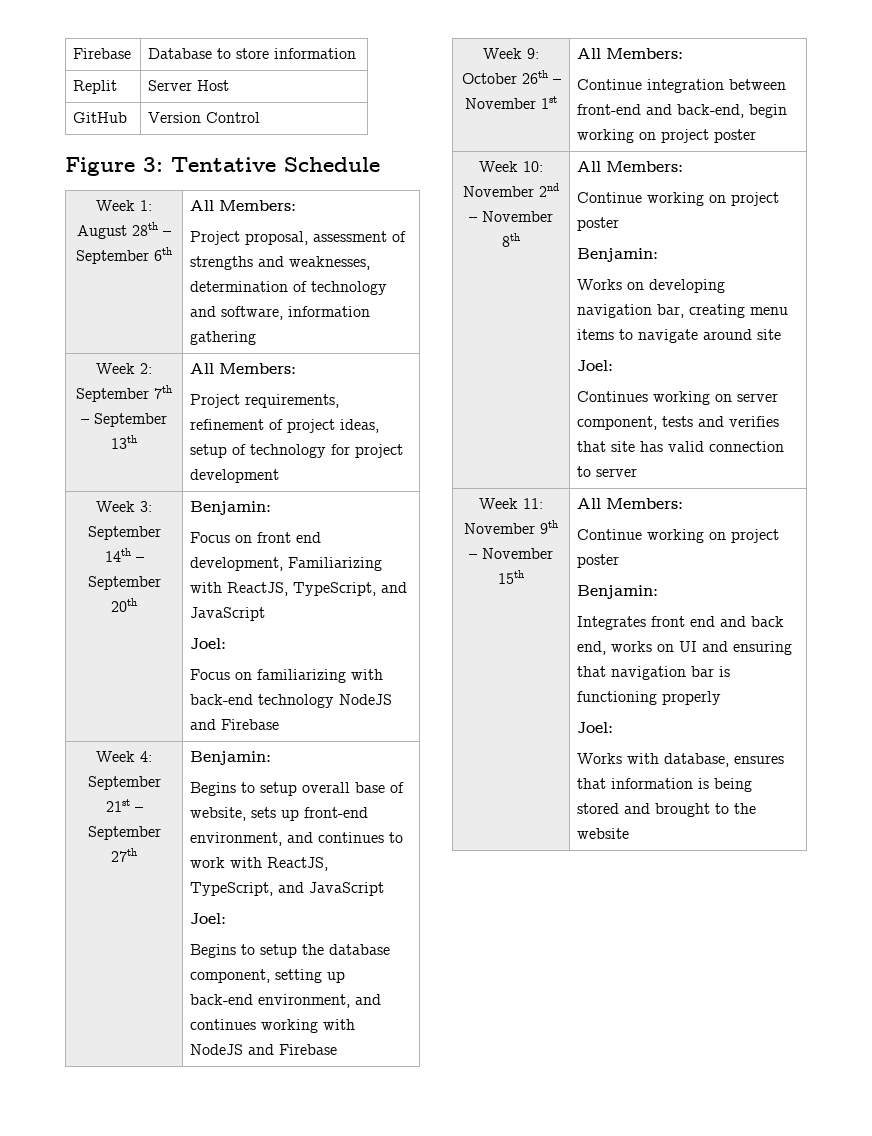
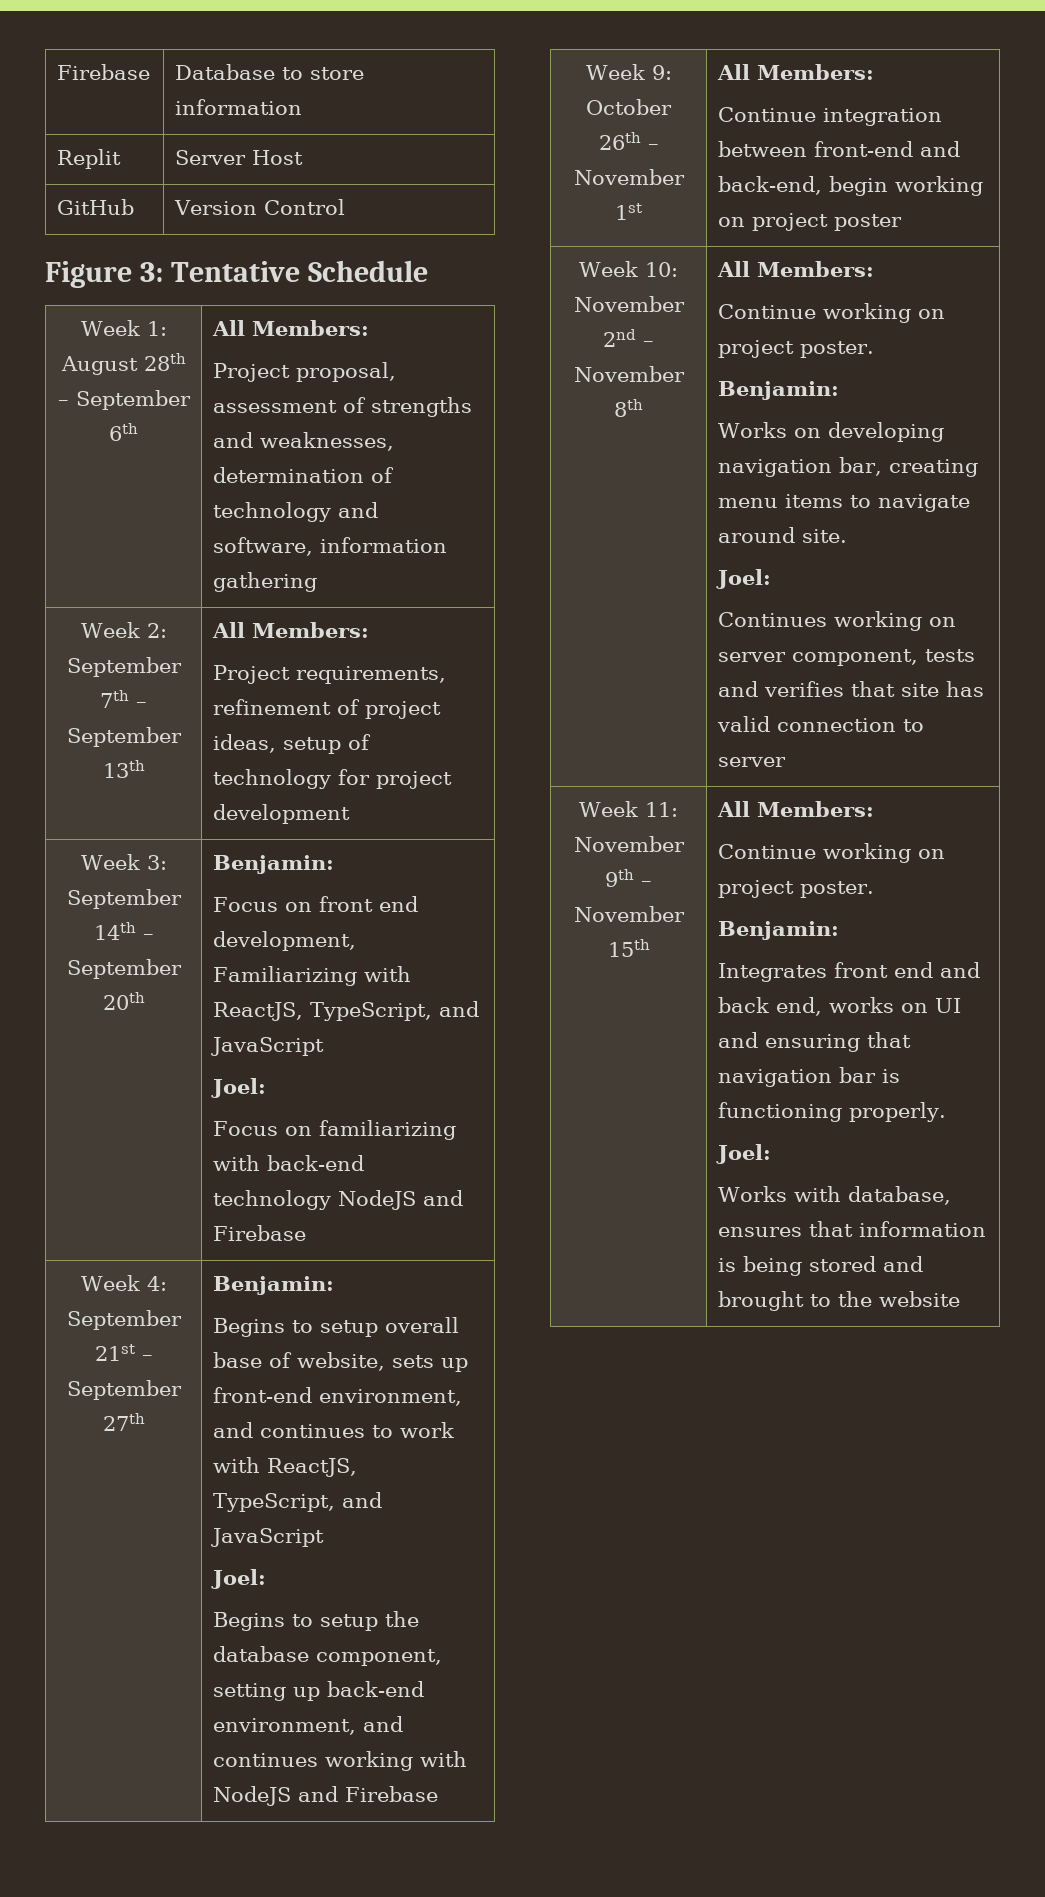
[577,217,620,231] poster -> [800,341,875,358] poster.
[757,329,782,340] site -> [802,529,848,543] site.
[577,554,620,568] poster -> [800,881,875,898] poster.
[662,691,722,705] properly -> [849,1102,947,1122] properly.

